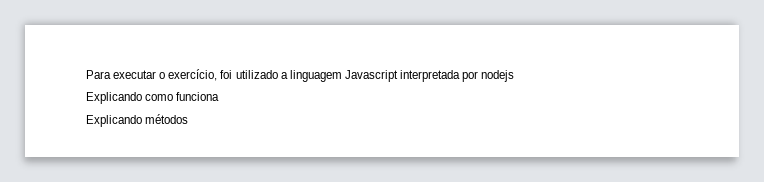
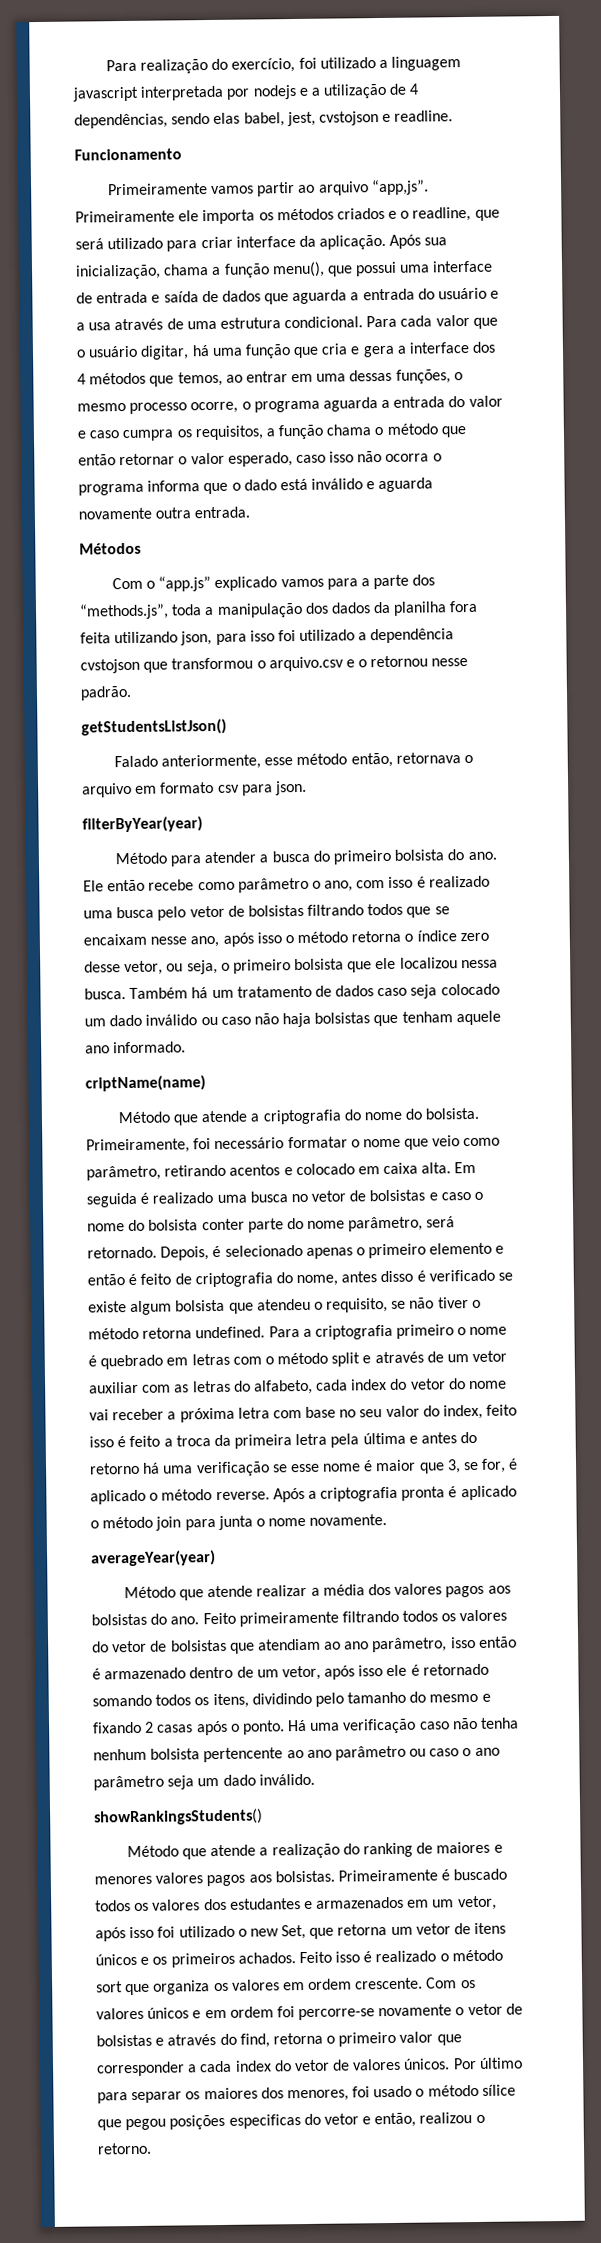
[86,70,166,79] Para executar o -> [105,58,229,74] Para realização do
[344,70,398,82] Javascript -> [72,86,139,102] javascript
[86,92,220,104] [86,114,189,127] // Explicando como funciona // Explicando métodos -> [298,83,419,99] [74,110,454,129] [74,148,182,161] [107,179,429,197] [75,206,500,225] [75,234,448,252] [75,260,494,280] [76,287,500,305] [76,314,498,331] [76,341,497,360] [77,369,463,387] [77,395,503,414] [77,423,467,442] [78,450,442,467] [78,477,434,496] [78,506,251,520] [79,542,141,555] [111,574,436,592] [79,600,479,620] [80,628,455,646] [80,655,469,674] [80,685,132,701] [81,718,227,736] [113,752,474,770] [82,780,307,798] [82,816,203,833] [114,849,497,867] [83,875,490,893] [83,903,450,921] [83,930,489,948] [84,957,498,976] [84,983,500,1000] [84,1010,501,1028] [85,1041,187,1054] [85,1075,206,1092] [117,1107,480,1126] [86,1135,501,1154] [86,1161,477,1181] [86,1189,484,1208] [87,1216,456,1233] [87,1242,505,1261] [87,1269,514,1288] [88,1297,481,1316] [88,1324,508,1340] [88,1350,508,1370] [89,1378,508,1395] [89,1404,518,1423] [89,1431,478,1449] [89,1458,519,1477] [90,1485,517,1505] [90,1514,388,1531] [91,1550,216,1567] [123,1583,511,1601] [91,1609,508,1627] [92,1636,517,1654] [92,1663,489,1681] [92,1691,491,1709] [93,1717,520,1736] [93,1745,500,1763] [93,1773,315,1791] [94,1808,263,1826] [126,1841,503,1860] [94,1868,508,1887] [95,1895,497,1912] [95,1922,507,1942] [95,1949,503,1968] [96,1977,476,1996] [96,2003,523,2021] [96,2031,462,2048] [96,2057,523,2077] [97,2084,516,2104] [97,2112,485,2131] [97,2142,152,2155] e a utilização de 4 dependências, sendo elas babel, jest, cvstojson e readline. // Funcionamento // Primeiramente vamos partir ao arquivo “app,js”. Primeiramente ele importa os métodos criados e o readline, que será utilizado para criar interface da aplicação. Após sua inicialização, chama a função menu(), que possui uma interface de entrada e saída de dados que aguarda a entrada do usuário e a usa através de uma estrutura condicional. Para cada valor que o usuário digitar, há uma função que cria e gera a interface dos 4 métodos que temos, ao entrar em uma dessas funções, o mesmo processo ocorre, o programa aguarda a entrada do valor e caso cumpra os requisitos, a função chama o método que então retornar o valor esperado, caso isso não ocorra o programa informa que o dado está inválido e aguarda novamente outra entrada. // Métodos // Com o “app.js” explicado vamos para a parte dos “methods.js”, toda a manipulação dos dados da planilha fora feita utilizando json, para isso foi utilizado a dependência cvstojson que transformou o arquivo.csv e o retornou nesse padrão. // getStudentsListJson() // Falado anteriormente, esse método então, retornava o arquivo em formato csv para json. // filterByYear(year) // Método para atender a busca do primeiro bolsista do ano. Ele então recebe como parâmetro o ano, com isso é realizado uma busca pelo vetor de bolsistas filtrando todos que se encaixam nesse ano, após isso o método retorna o índice zero desse vetor, ou seja, o primeiro bolsista que ele localizou nessa busca. Também há um tratamento de dados caso seja colocado um dado inválido ou caso não haja bolsistas que tenham aquele ano informado. // criptName(name) // Método que atende a criptografia do nome do bolsista. Primeiramente, foi necessário formatar o nome que veio como parâmetro, retirando acentos e colocado em caixa alta. Em seguida é realizado uma busca no vetor de bolsistas e caso o nome do bolsista conter parte do nome parâmetro, será retornado. Depois, é selecionado apenas o primeiro elemento e então é feito de criptografia do nome, antes disso é verificado se existe algum bolsista que atendeu o requisito, se não tiver o método retorna undefined. Para a criptografia primeiro o nome é quebrado em letras com o método split e através de um vetor auxiliar com as letras do alfabeto, cada index do vetor do nome vai receber a próxima letra com base no seu valor do index, feito isso é feito a troca da primeira letra pela última e antes do retorno há uma verificação se esse nome é maior que 3, se for, é aplicado o método reverse. Após a criptografia pronta é aplicado o método join para junta o nome novamente. // averageYear(year) // Método que atende realizar a média dos valores pagos aos bolsistas do ano. Feito primeiramente filtrando todos os valores do vetor de bolsistas que atendiam ao ano parâmetro, isso então é armazenado dentro de um vetor, após isso ele é retornado somando todos os itens, dividindo pelo tamanho do mesmo e fixando 2 casas após o ponto. Há uma verificação caso não tenha nenhum bolsista pertencente ao ano parâmetro ou caso o ano parâmetro seja um dado inválido. // showRankingsStudents() // Método que atende a realização do ranking de maiores e menores valores pagos aos bolsistas. Primeiramente é buscado todos os valores dos estudantes e armazenados em um vetor, após isso foi utilizado o new Set, que retorna um vetor de itens únicos e os primeiros achados. Feito isso é realizado o método sort que organiza os valores em ordem crescente. Com os valores únicos e em ordem foi percorre-se novamente o vetor de bolsistas e através do find, retorna o primeiro valor que corresponder a cada index do vetor de valores únicos. Por último para separar os maiores dos menores, foi usado o método sílice que pegou posições especificas do vetor e então, realizou o retorno.

